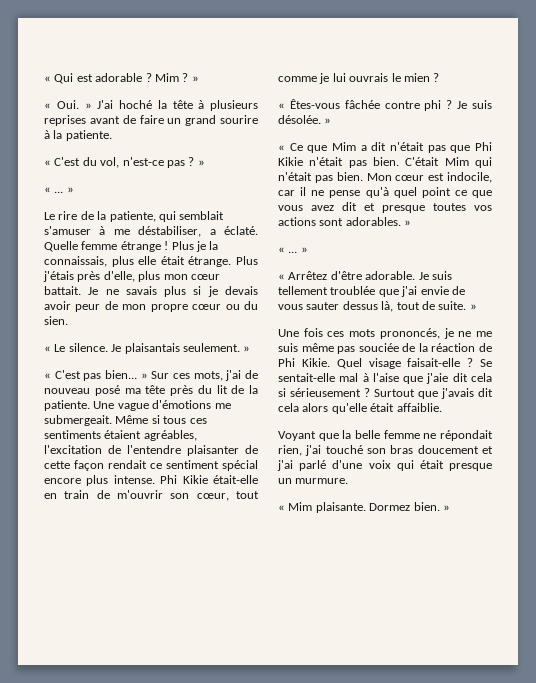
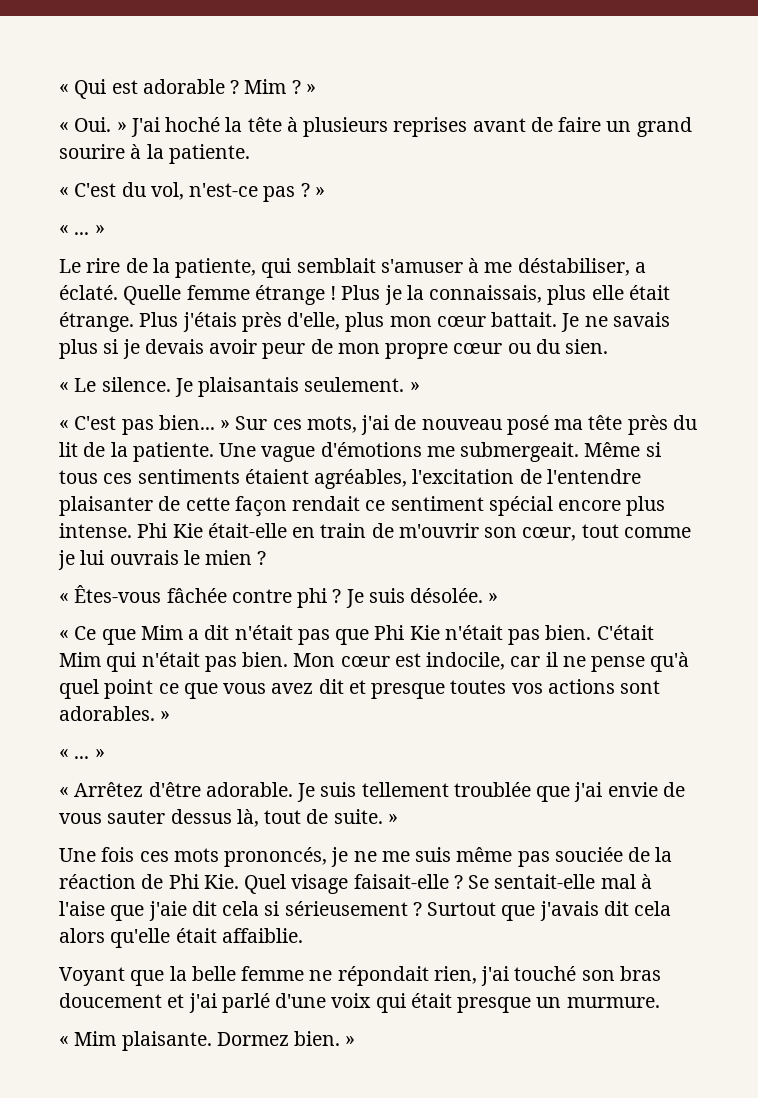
[182,475,208,484] Kikie -> [172,523,203,538] Kie
[278,157,303,166] Kikie -> [409,625,440,640] Kie
[301,358,330,367] Kikie. -> [203,874,239,889] Kie.

